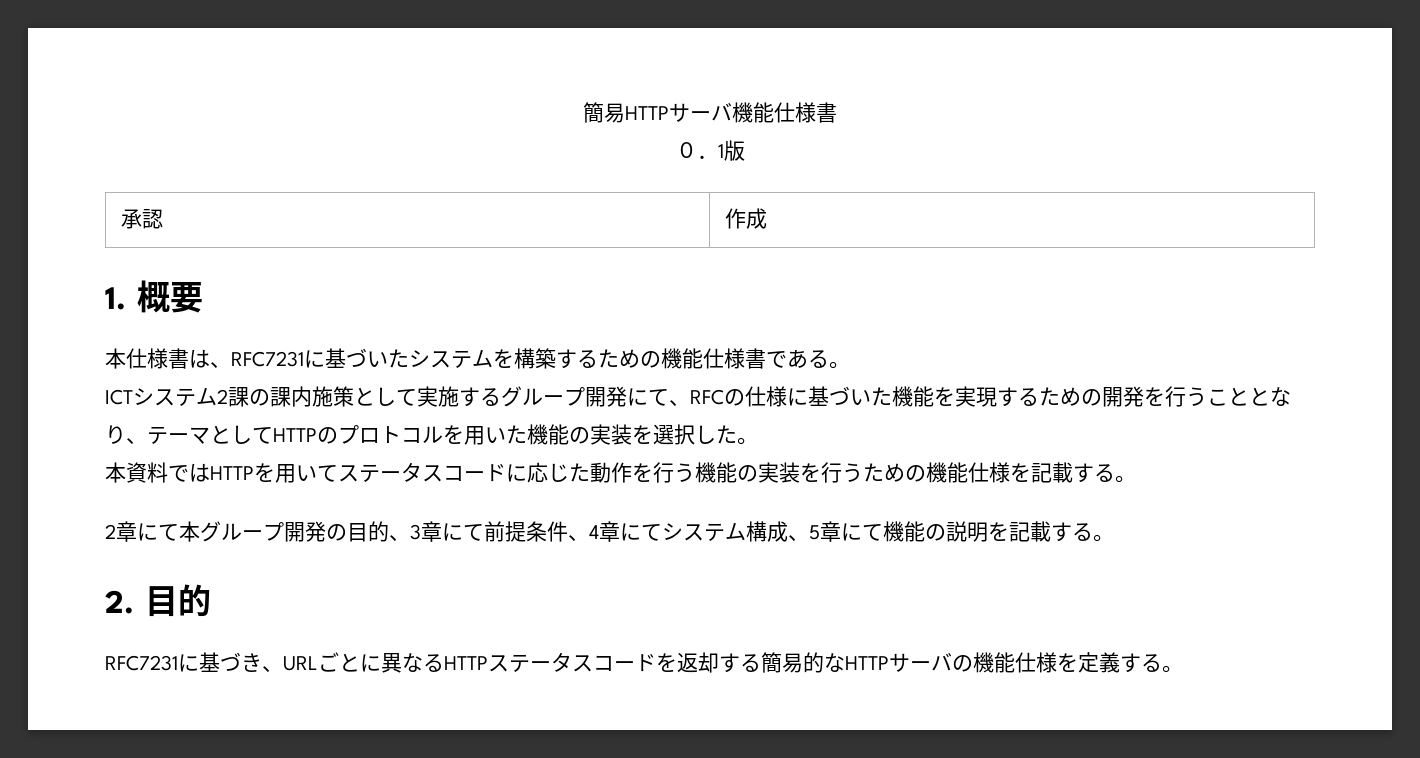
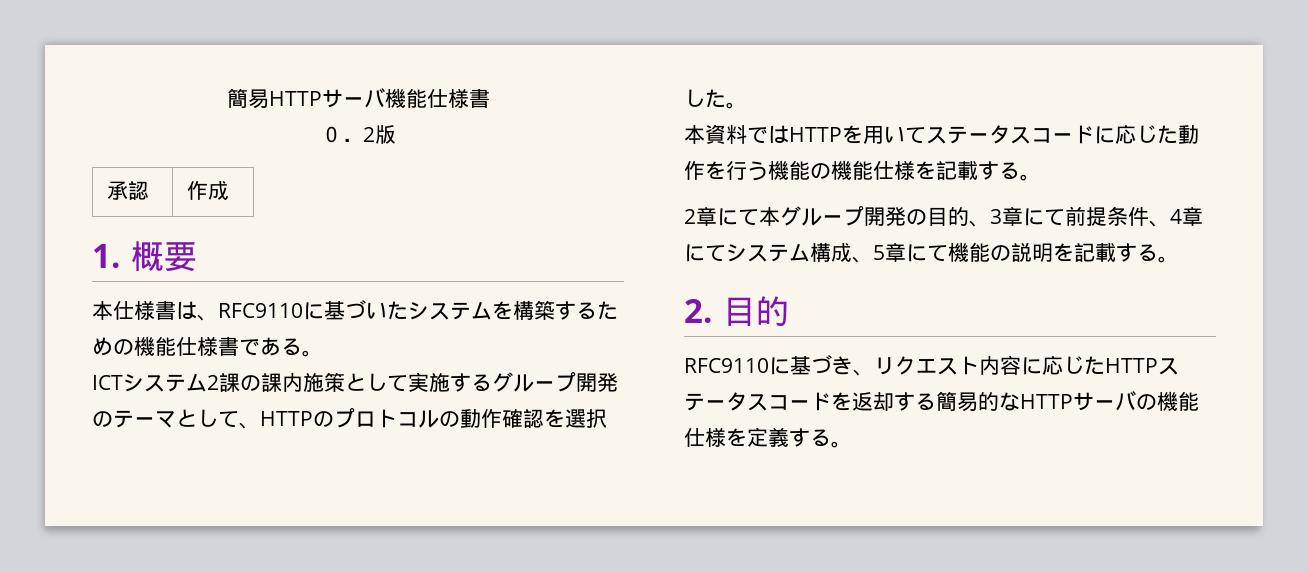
[717,144,724,158] 1 -> [362,127,375,142] 2
[231,351,304,367] RFC7231 -> [218,303,303,318] RFC9110
[627,386,1291,407] [105,425,147,444] にて、RFCの仕様に基づいた機能を実現するための開発を行うこととなり、 -> [92,411,113,427] の
(273, 435) none -> [239,422,260,429] 、
[443,424,632,445] を用いた機能の実装 -> [439,409,544,428] の動作確認
[758,462,926,483] 実装を行うための -> (831, 171) none
[105,655,178,671] RFC7231 -> [684,358,769,373] RFC9110
[283,652,444,673] URLごとに異なる -> [874,355,1105,375] リクエスト内容に応じた

